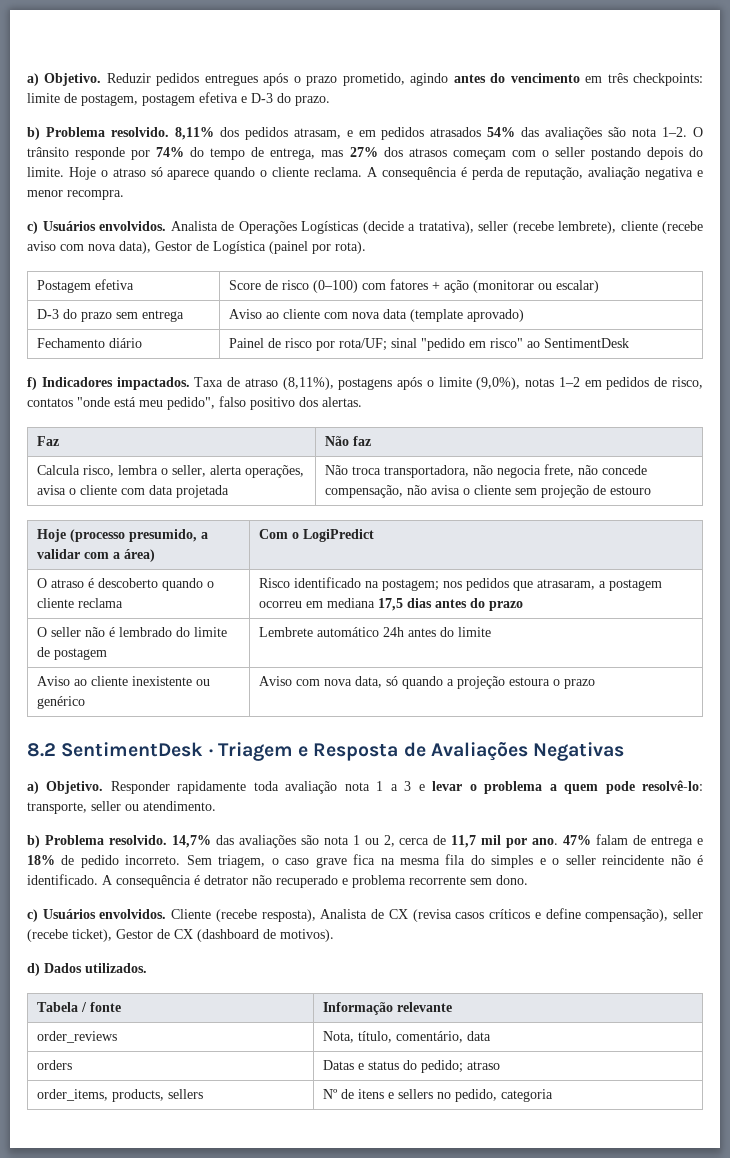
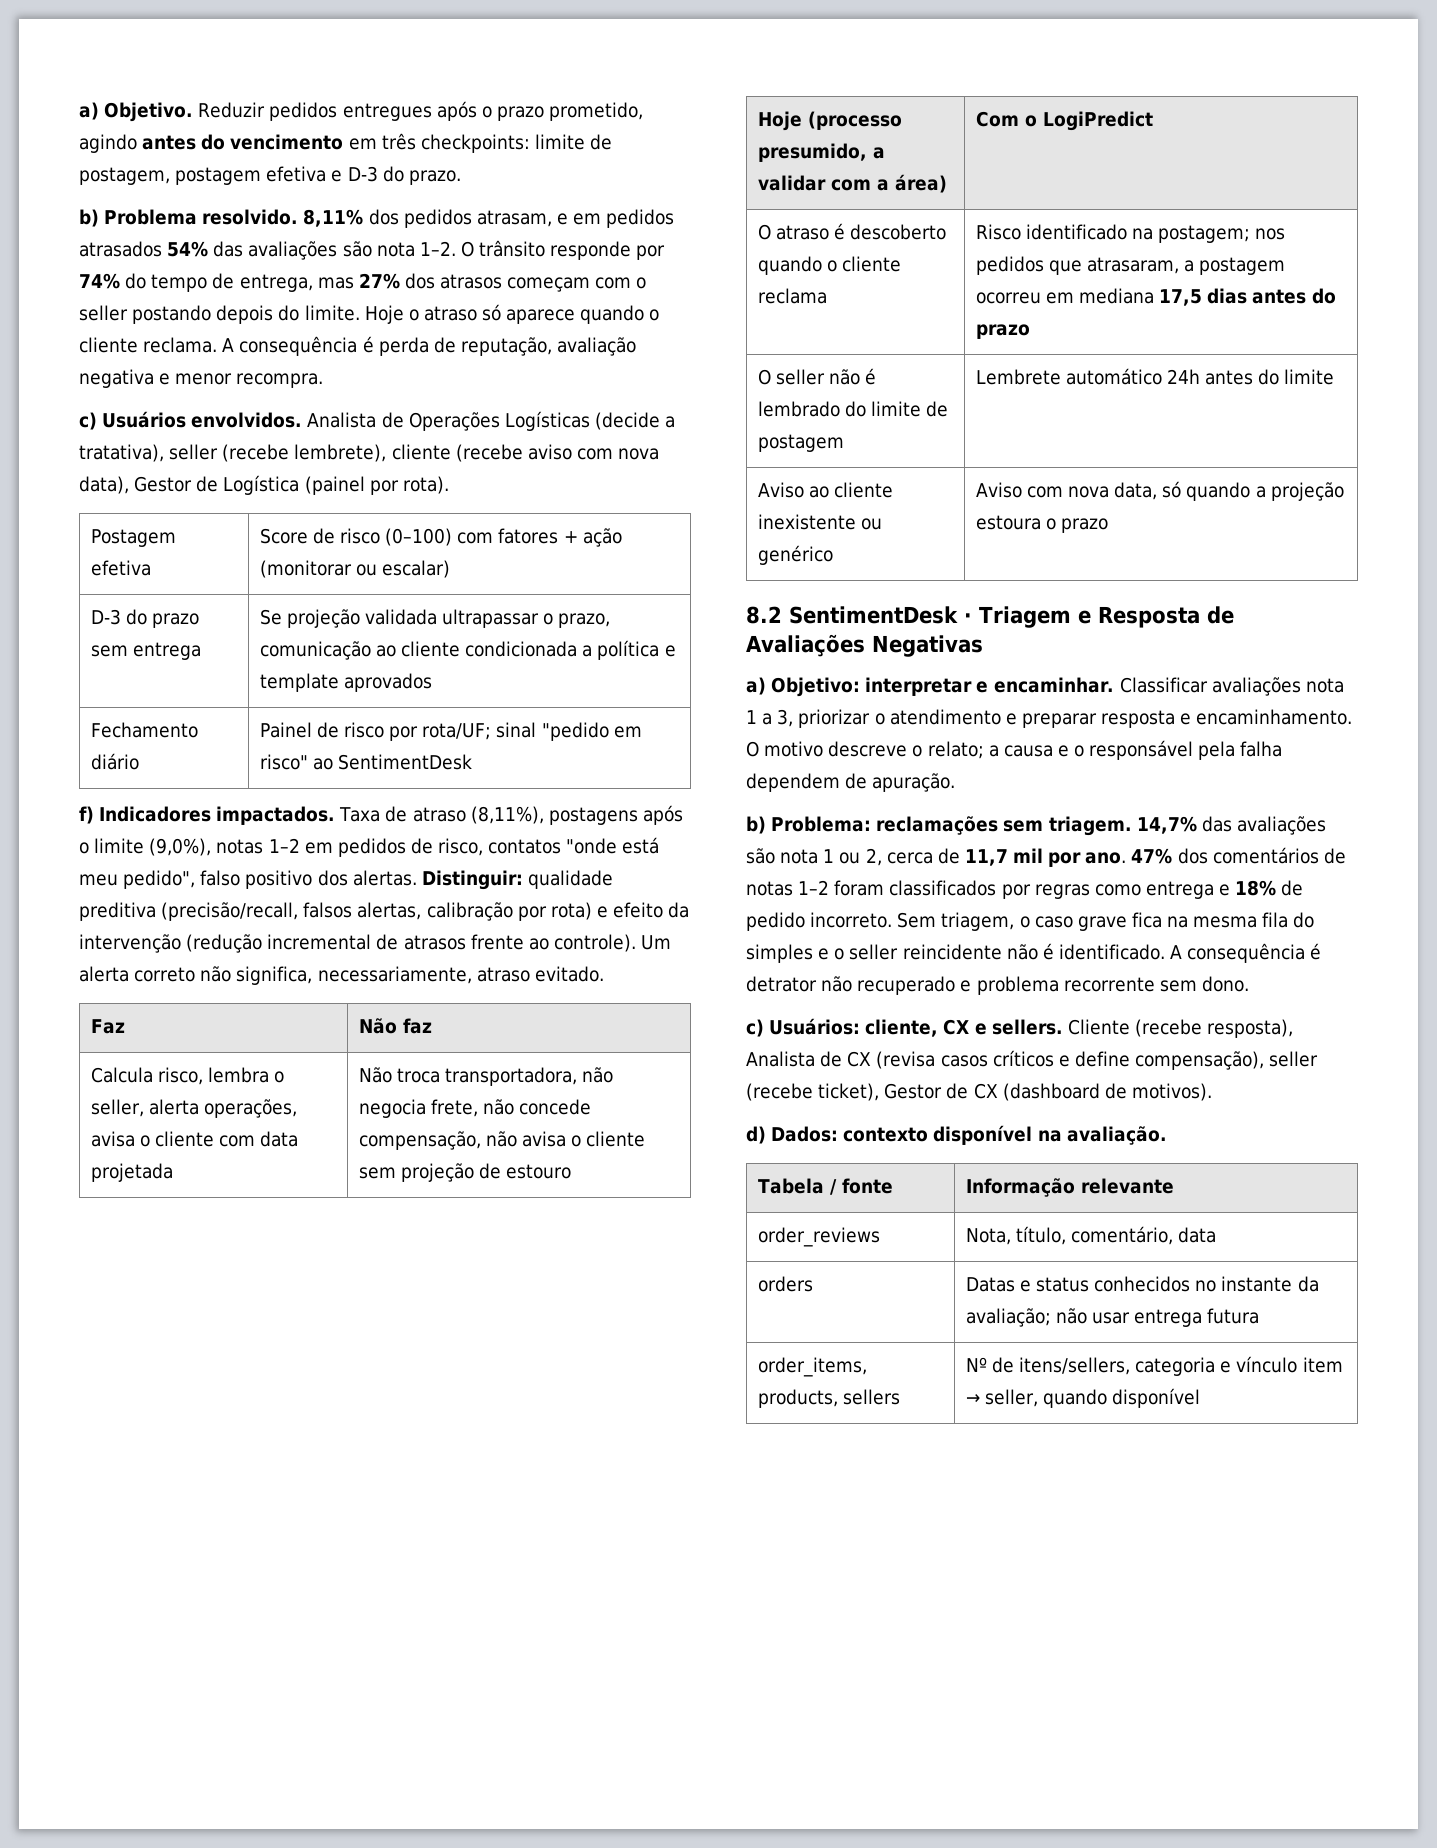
[229,309,525,322] Aviso ao cliente com nova data (template aprovado) -> [259,609,611,628] [259,640,676,660] [259,673,432,692] Se projeção validada ultrapassar o prazo, comunicação ao cliente condicionada a política e template aprovados
(362, 402) none -> [421,870,613,890] [79,902,690,921] [79,934,672,953] [79,966,604,985] Distinguir: qualidade preditiva (precisão/recall, falsos alertas, calibração por rota) e efeito da intervenção (redução incremental de atrasos frente ao controle). Um alerta correto não significa, necessariamente, atraso evitado.
[46,780,704,794] [27,801,216,814] [27,835,167,848] Objetivo. Responder rapidamente toda avaliação nota 1 a 3 e levar o problema a quem pode resolvê-lo: transporte, seller ou atendimento. // b) Problema resolvido. -> [771,677,1344,697] [746,709,1353,728] [746,740,1283,760] [746,773,956,792] [746,816,1132,836] Objetivo: interpretar e encaminhar. Classificar avaliações nota 1 a 3, priorizar o atendimento e preparar resposta e encaminhamento. O motivo descreve o relato; a causa e o responsável pela falha dependem de apuração. // b) Problema: reclamações sem triagem.
[596,834,647,845] falam de -> [1177,847,1346,864] [746,880,1141,899] dos comentários de notas 1–2 foram classificados por regras como
[42,909,167,919] Usuários envolvidos. -> [769,1018,1063,1037] Usuários: cliente, CX e sellers.
[44,963,147,973] Dados utilizados. -> [771,1125,1167,1145] Dados: contexto disponível na avaliação.
[403,1060,501,1073] do pedido; atraso -> [1094,1276,1319,1292] [965,1308,1260,1327] conhecidos no instante da avaliação; não usar entrega futura
[358,1089,554,1102] itens e sellers no pedido, categoria -> [1019,1356,1343,1376] [965,1388,1201,1408] itens/sellers, categoria e vínculo item → seller, quando disponível

